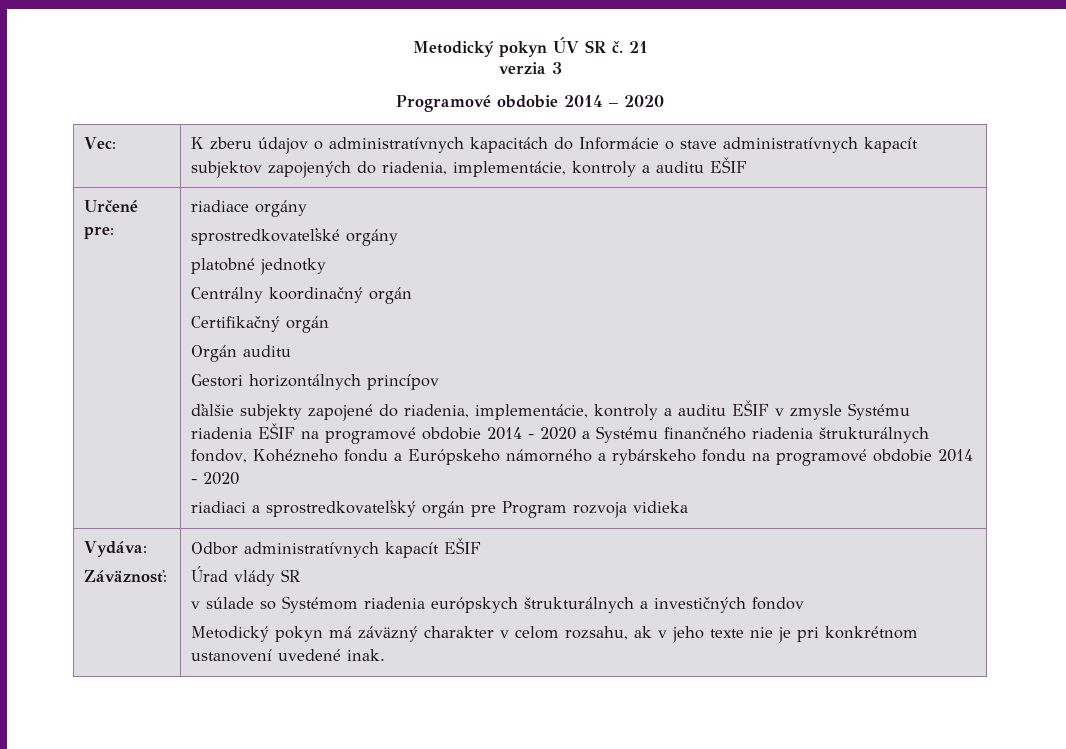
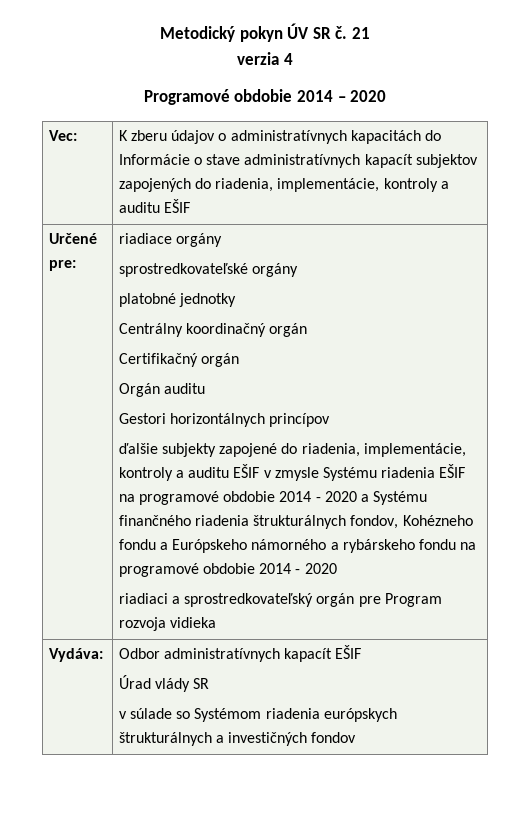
[551,62,562,74] 3 -> [283,53,293,65] 4
[83,570,167,583] // Záväznosť: -> (103, 655) none
[190,626,918,643] [190,649,385,662] // Metodický pokyn má záväzný charakter v celom rozsahu, ak v jeho texte nie je pri konkrétnom ustanovení uvedené inak. -> (357, 737) none

